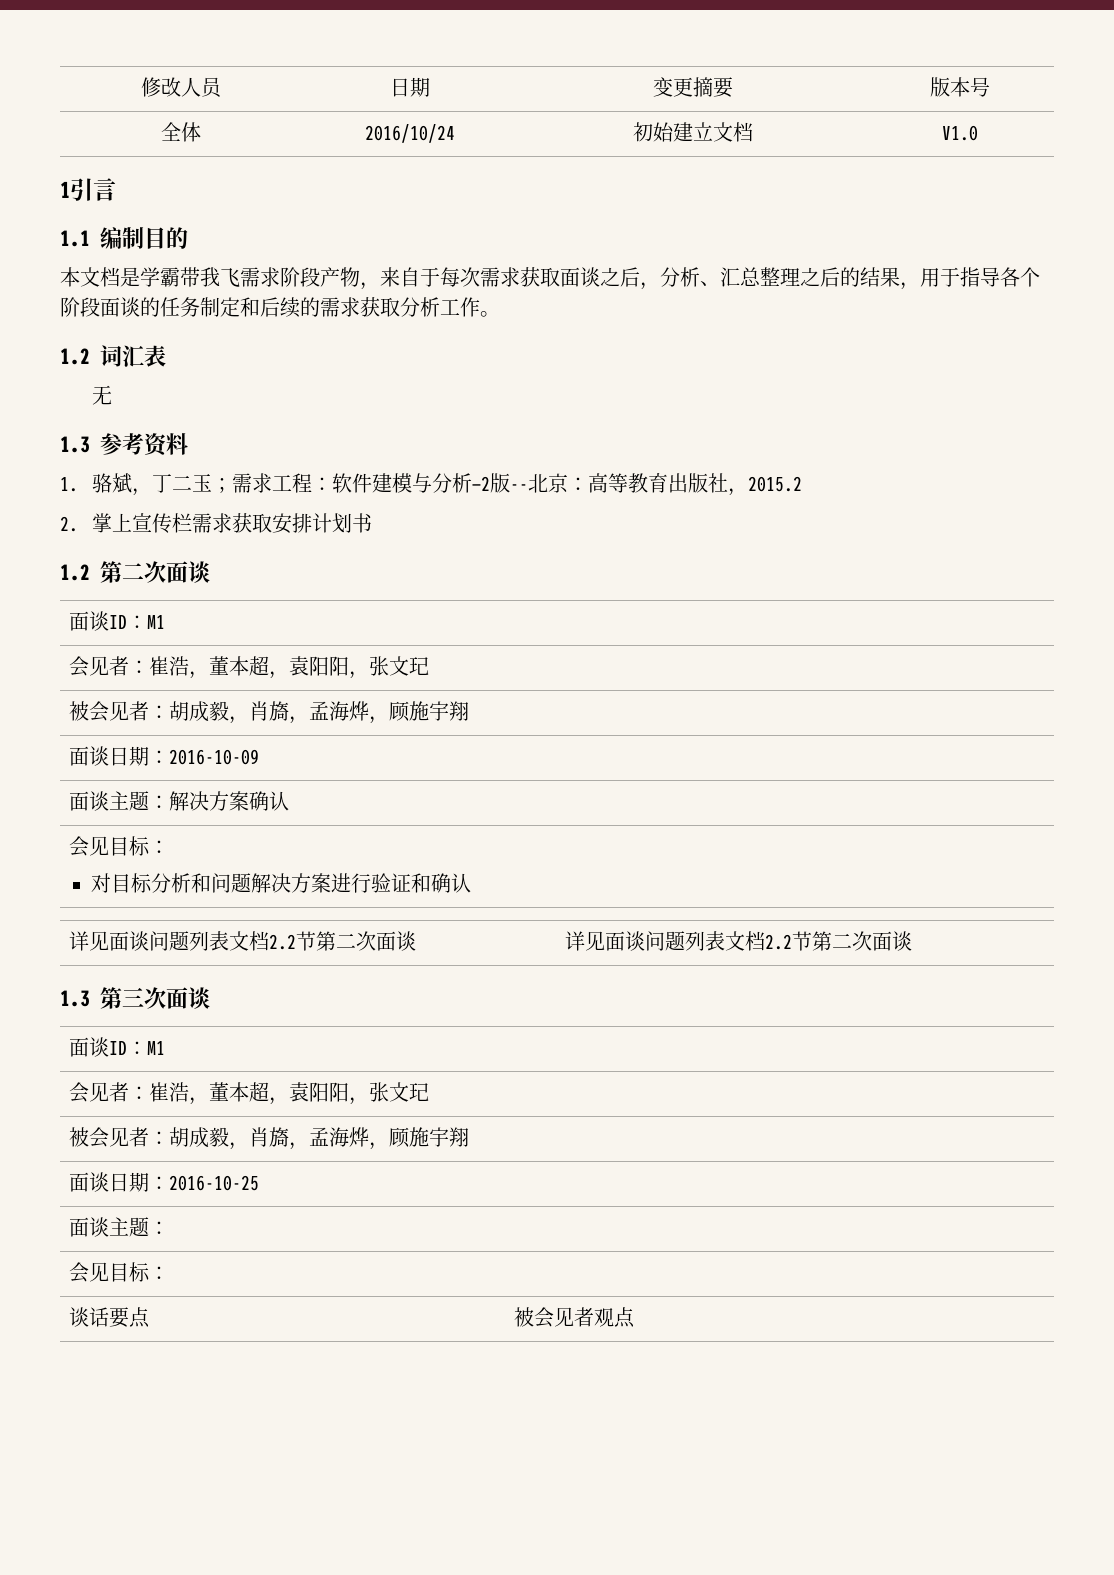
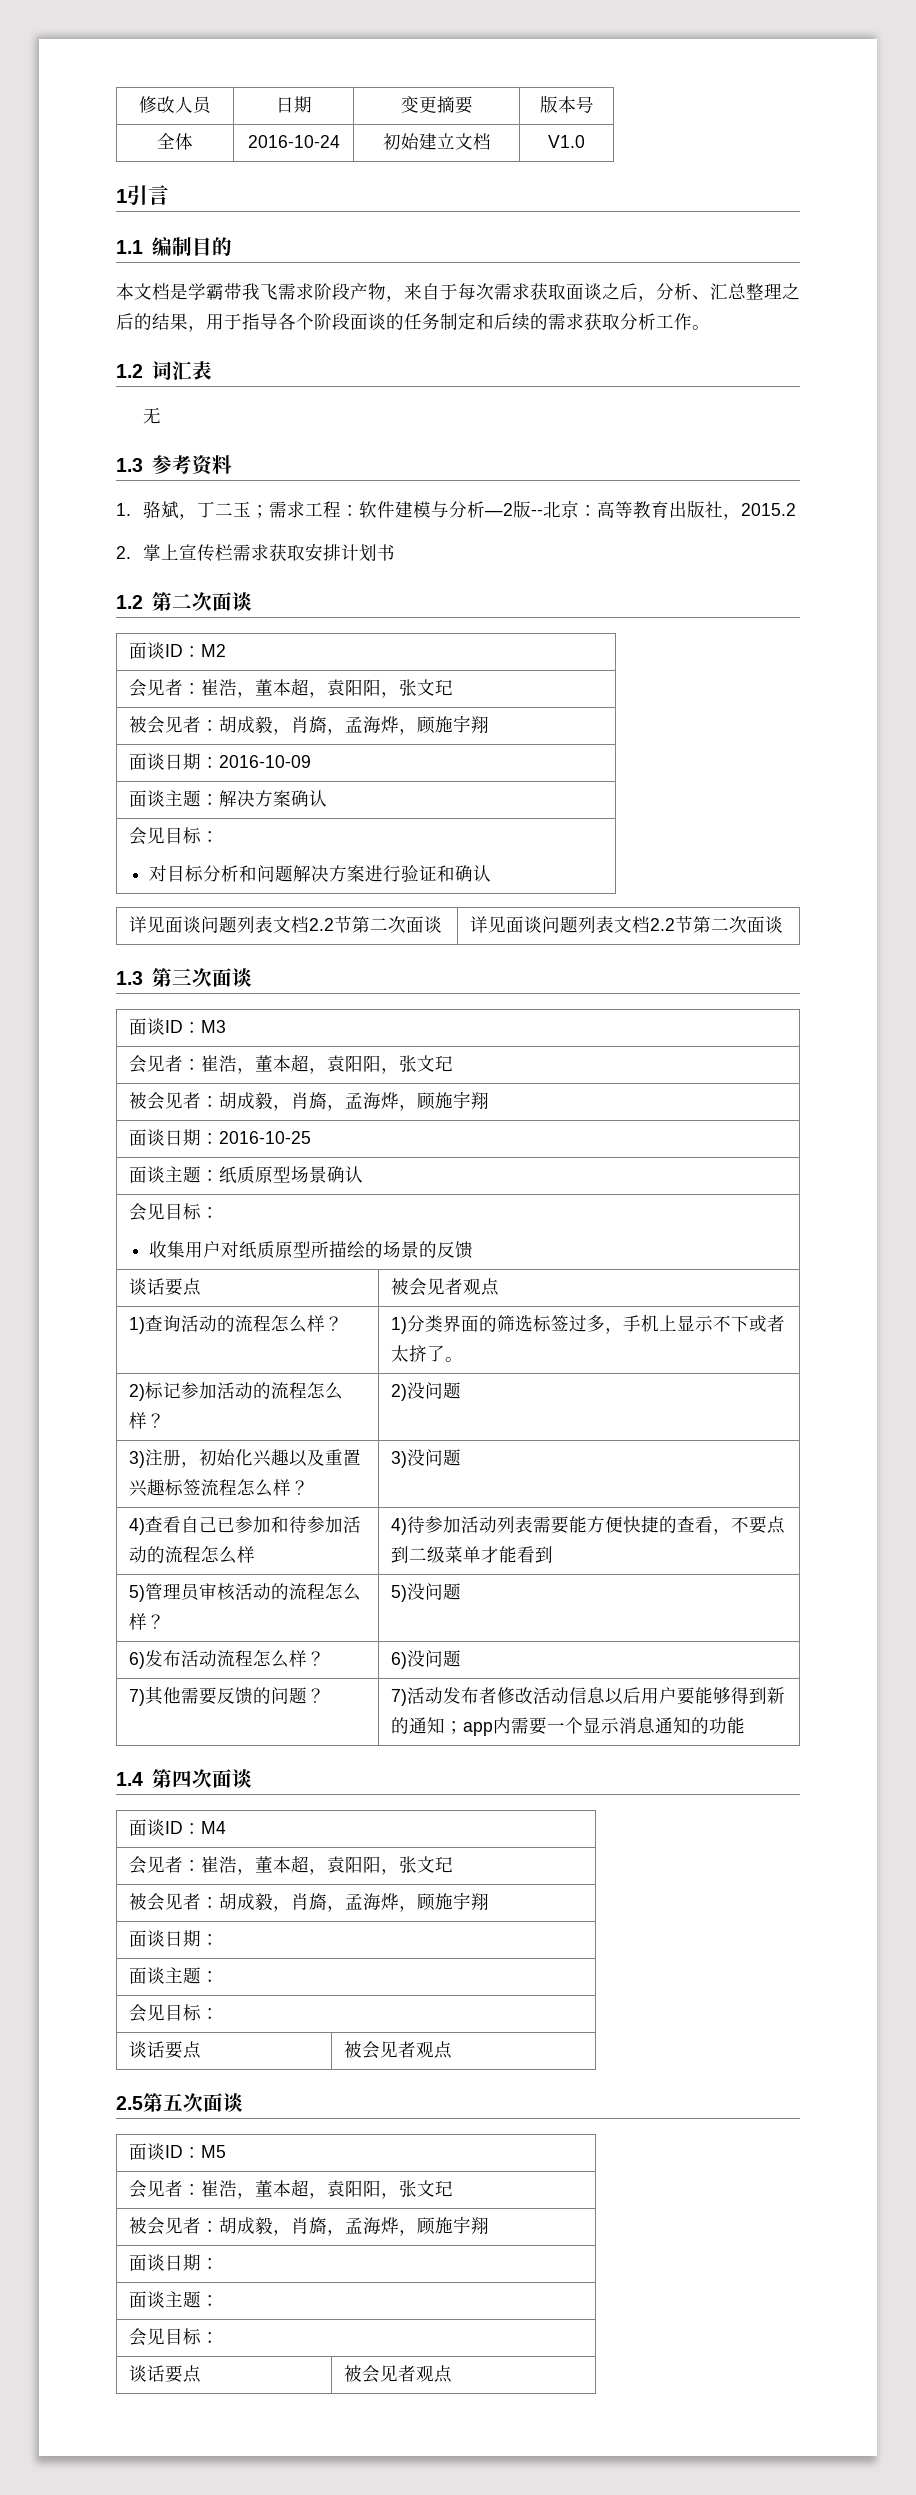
[364,124,455,143] 2016/10/24 -> [247,135,340,148] 2016-10-24
[146,615,165,629] M1 -> [201,644,227,657] M2
[146,1041,165,1055] M1 -> [201,1020,227,1033] M3
(259, 1183) none -> [129,1166,364,1184] [129,1203,220,1221] [148,1241,473,1259] [129,1278,202,1296] [391,1278,500,1296] [129,1315,344,1334] [391,1314,786,1334] [391,1345,464,1362] [129,1382,344,1401] [129,1412,166,1429] [391,1382,462,1401] [129,1449,362,1468] [129,1479,310,1497] [391,1449,462,1468] [129,1516,362,1535] [129,1546,256,1564] [391,1516,786,1535] [391,1546,554,1563] [129,1583,362,1602] [129,1613,166,1630] [391,1583,462,1602] [129,1650,326,1669] [391,1650,462,1669] [129,1686,326,1706] [391,1687,786,1706] [391,1717,746,1736] [116,1769,252,1788] [129,1819,227,1836] [129,1855,454,1875] [129,1892,490,1912] [129,1930,220,1947] // 面谈主题：纸质原型场景确认 // 会见目标： // 收集用户对纸质原型所描绘的场景的反馈 // 谈话要点 | 被会见者观点 // 1)查询活动的流程怎么样？ | 1)分类界面的筛选标签过多，手机上显示不下或者太挤了。 // 2)标记参加活动的流程怎么样？ | 2)没问题 // 3)注册，初始化兴趣以及重置兴趣标签流程怎么样？ | 3)没问题 // 4)查看自己已参加和待参加活动的流程怎么样 | 4)待参加活动列表需要能方便快捷的查看，不要点到二级菜单才能看到 // 5)管理员审核活动的流程怎么样？ | 5)没问题 // 6)发布活动流程怎么样？ | 6)没问题 // 7)其他需要反馈的问题？ | 7)活动发布者修改活动信息以后用户要能够得到新的通知；app内需要一个显示消息通知的功能 // 1.4第四次面谈 // 面谈ID：M4 // 会见者：崔浩，董本超，袁阳阳，张文玘 // 被会见者：胡成毅，肖旖，孟海烨，顾施宇翔 // 面谈日期：
(635, 1317) none -> [116,2093,243,2112] [129,2143,227,2160] [129,2179,454,2199] [129,2216,490,2236] [129,2254,220,2271] [129,2291,220,2308] [129,2328,220,2346] [129,2365,202,2383] [344,2365,453,2383] // 2.5第五次面谈 // 面谈ID：M5 // 会见者：崔浩，董本超，袁阳阳，张文玘 // 被会见者：胡成毅，肖旖，孟海烨，顾施宇翔 // 面谈日期： // 面谈主题： // 会见目标： // 谈话要点 | 被会见者观点

